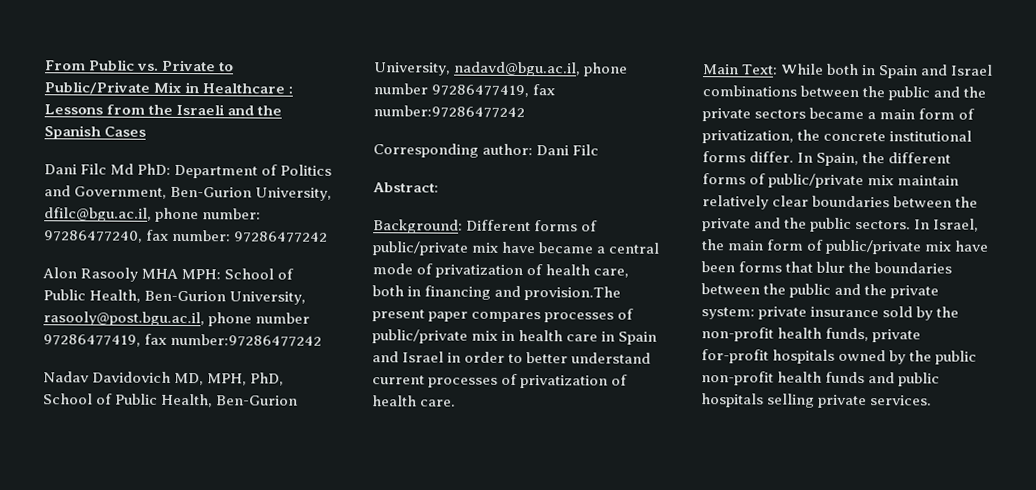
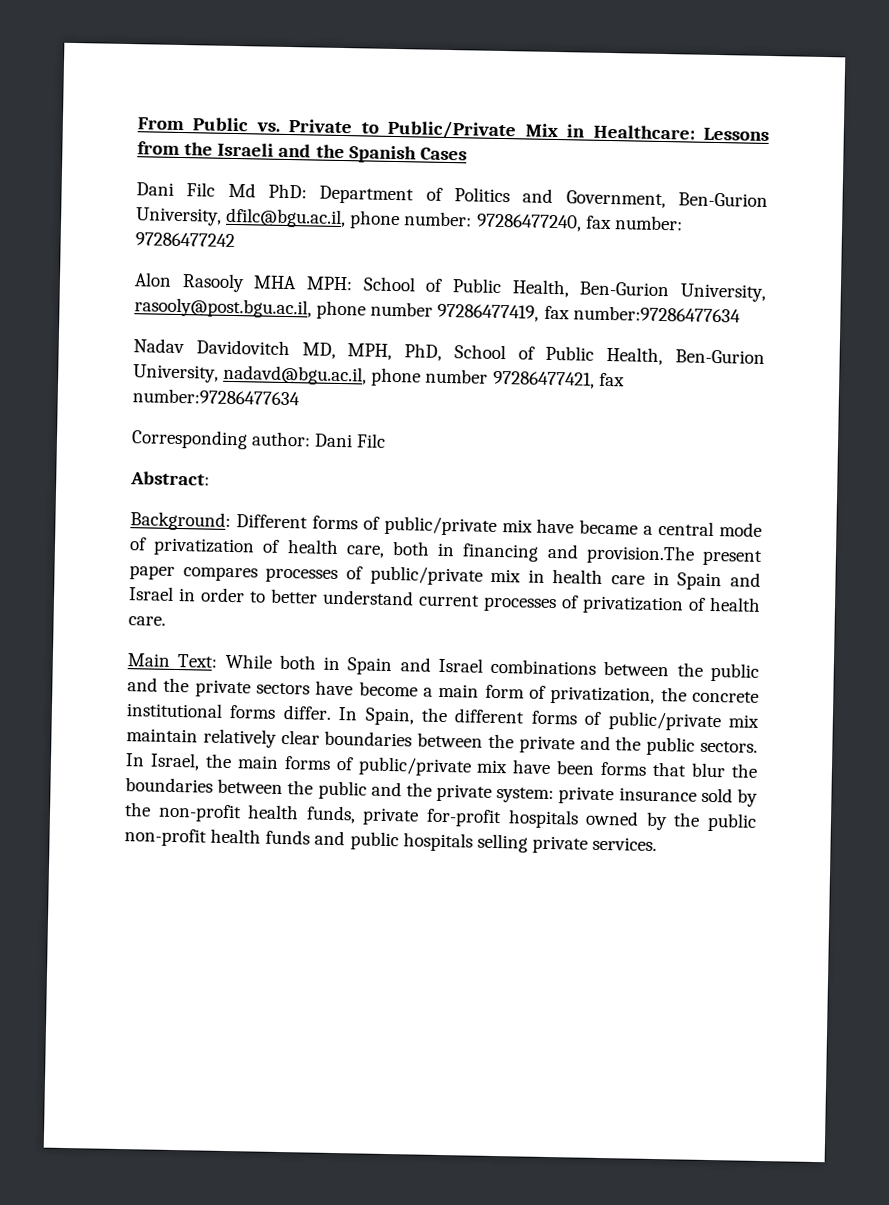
[202,83,294,94] Healthcare : -> [592,124,695,140] Healthcare:
[170,333,323,347] number:97286477242 -> [572,305,741,323] number:97286477634
[92,371,172,383] Davidovich -> [195,339,290,356] Davidovitch
[431,84,556,98] [373,105,525,119] 97286477419, fax number:97286477242 -> [492,370,625,389] [132,388,300,406] 97286477421, fax number:97286477634
[809,107,865,120] became -> [315,680,418,697] have become
[766,239,805,251] form -> [283,756,331,770] forms

